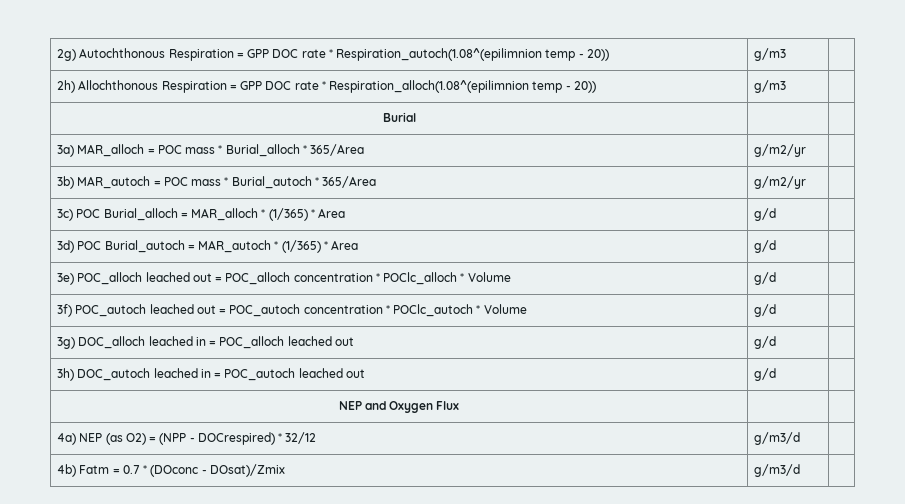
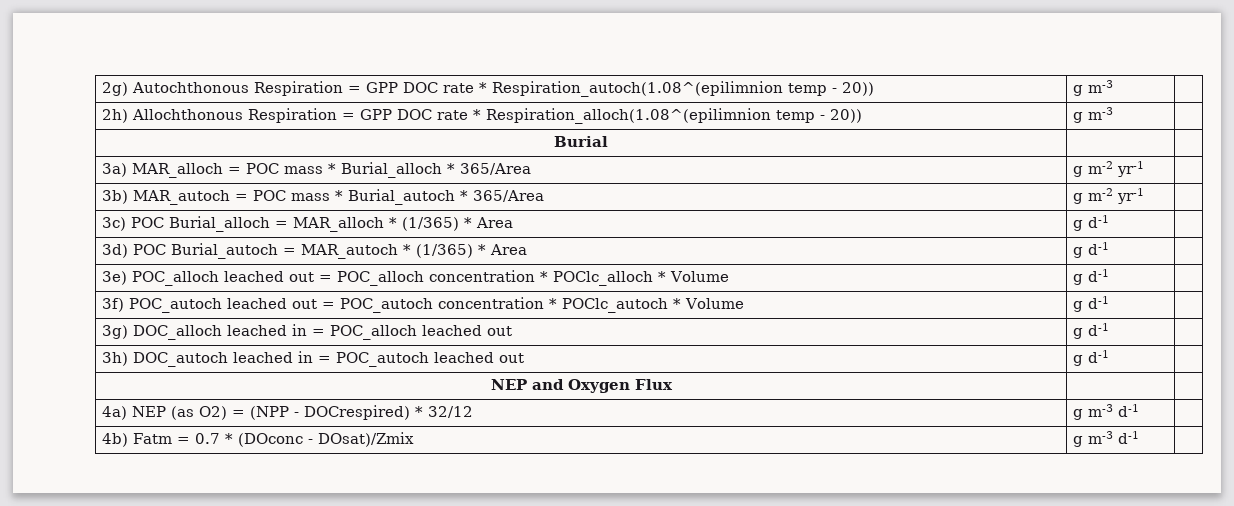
[754,48,787,61] g/m3 -> [1073,80,1114,96] g m-3
[754,80,787,93] g/m3 -> [1073,107,1114,123] g m-3
[754,144,807,157] g/m2/yr -> [1073,161,1145,177] g m-2 yr-1
[754,176,807,189] g/m2/yr -> [1073,188,1145,204] g m-2 yr-1
[754,208,777,221] g/d -> [1073,215,1110,231] g d-1
[754,240,777,253] g/d -> [1073,242,1110,258] g d-1
[754,272,777,285] g/d -> [1073,269,1110,285] g d-1
[754,304,777,317] g/d -> [1073,296,1110,312] g d-1
[754,336,777,349] g/d -> [1073,323,1110,339] g d-1
[754,368,777,381] g/d -> [1073,350,1110,366] g d-1
[754,432,801,445] g/m3/d -> [1073,404,1140,420] g m-3 d-1
[754,464,801,477] g/m3/d -> [1073,431,1140,447] g m-3 d-1

